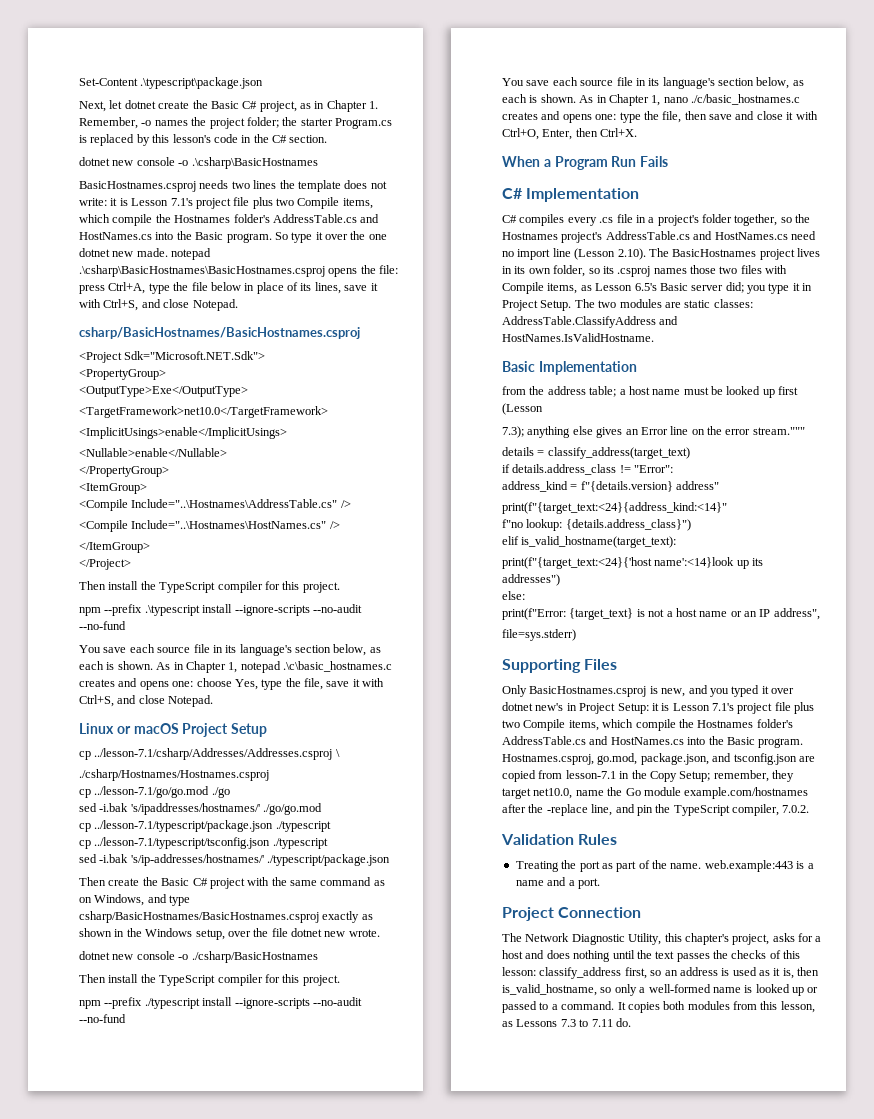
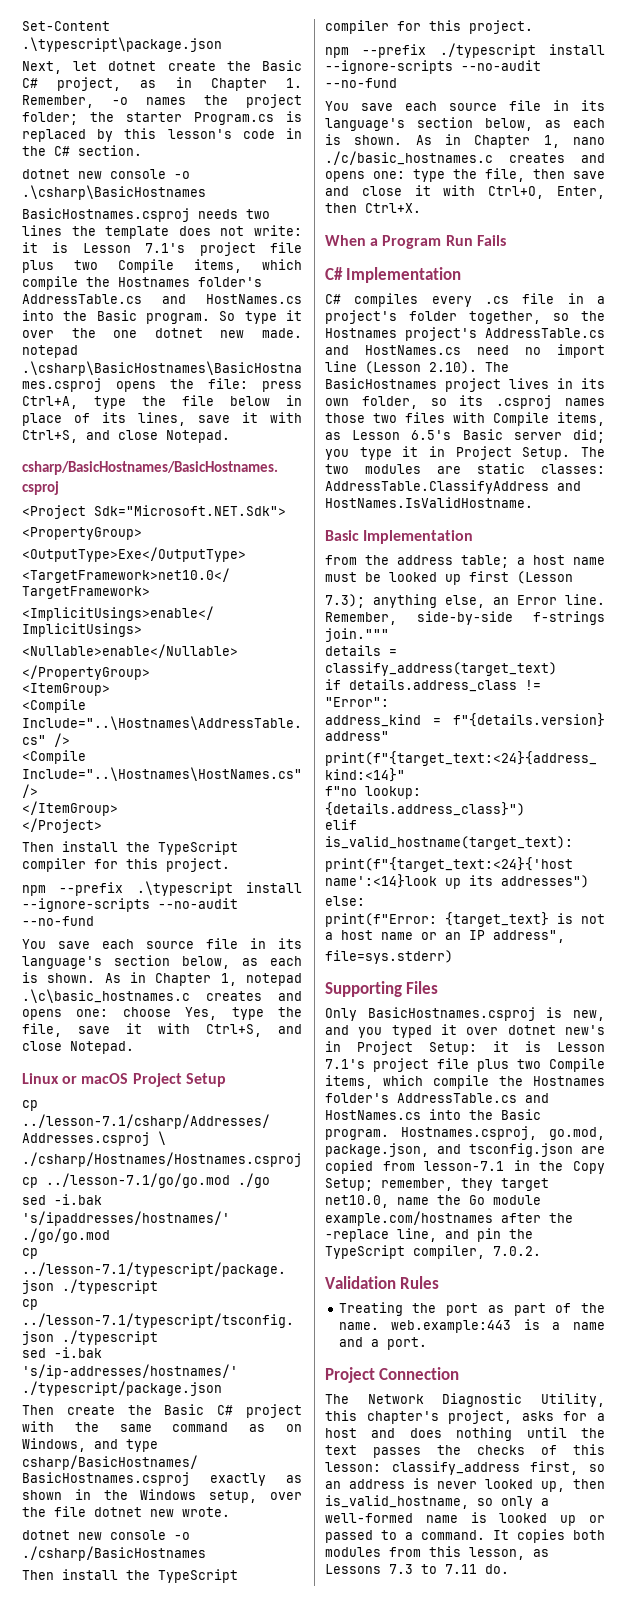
[572,426,805,438] else gives an Error line on the error stream.""" -> [445,594,605,608] [325,611,605,625] [325,628,389,642] else, an Error line. Remember, side-by-side f-strings join."""
[732,967,794,979] used as it is, -> [437,1479,565,1492] never looked up,

